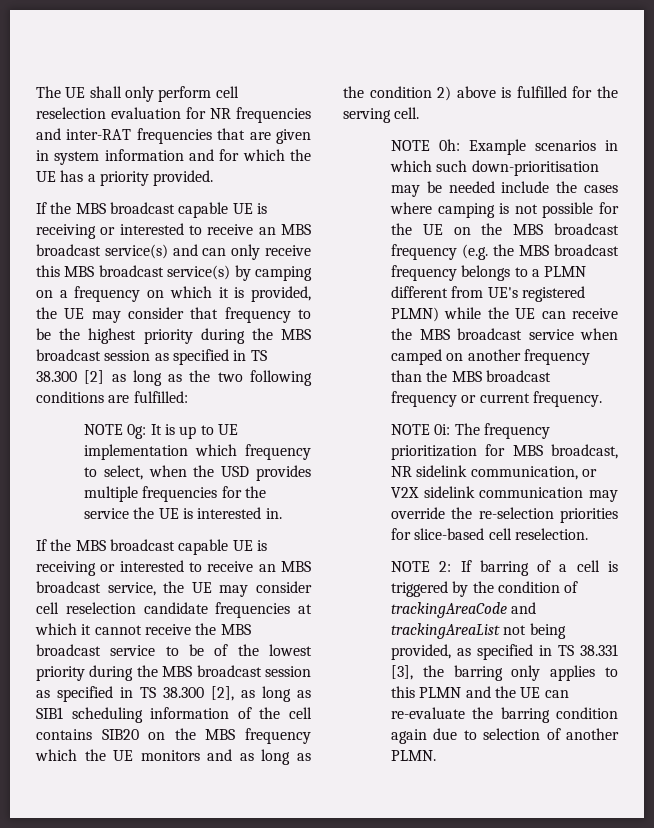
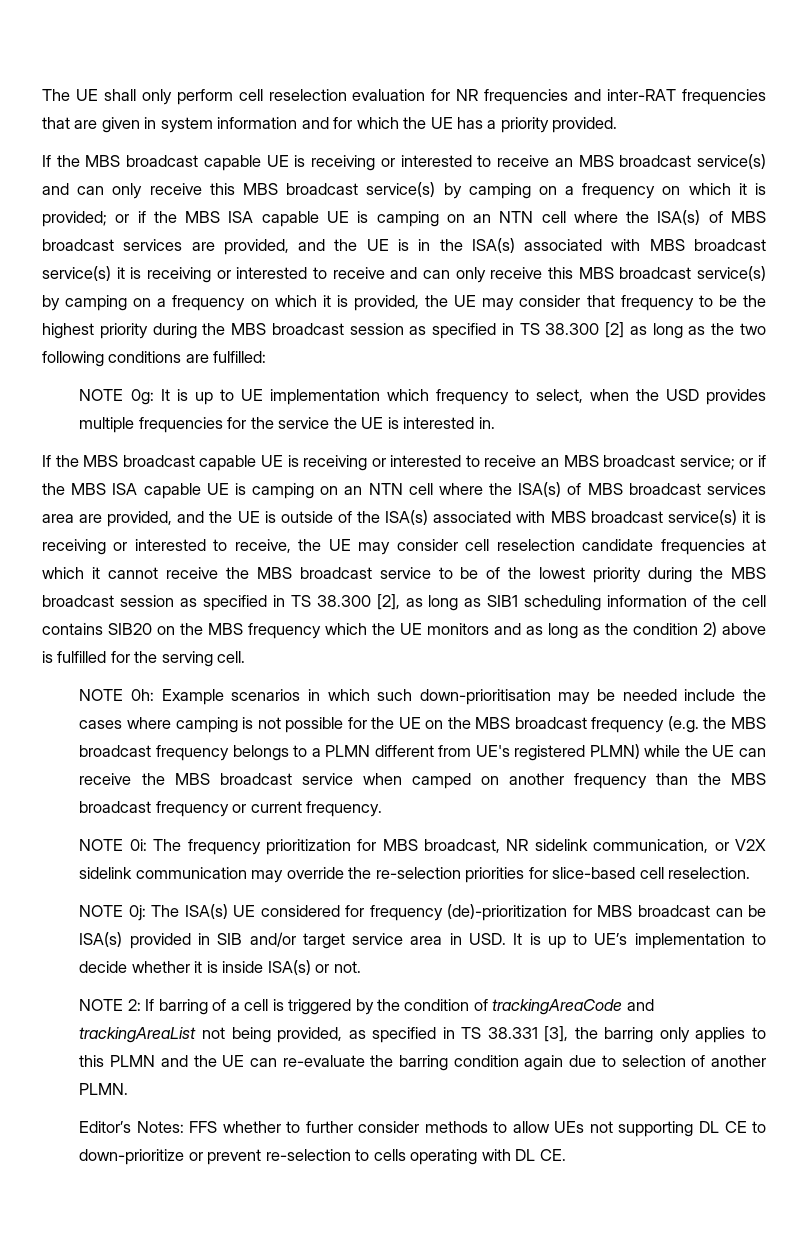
(245, 292) none -> [42,210,767,227] [42,238,767,255] [42,266,767,283] [42,295,348,311] provided; or if the MBS ISA capable UE is camping on an NTN cell where the ISA(s) of MBS broadcast services are provided, and the UE is in the ISA(s) associated with MBS broadcast service(s) it is receiving or interested to receive and can only receive this MBS broadcast service(s) by camping on a frequency on which it is
[107,582,156,596] service, -> [679,455,766,470] [42,482,766,499] [42,510,767,527] [42,539,291,555] service; or if the MBS ISA capable UE is camping on an NTN cell where the ISA(s) of MBS broadcast services area are provided, and the UE is outside of the ISA(s) associated with MBS broadcast service(s) it is receiving or interested to receive,
(589, 534) none -> [79,904,767,921] [79,932,766,949] [79,960,361,975] // NOTE 0j: The ISA(s) UE considered for frequency (de)-prioritization for MBS broadcast can be ISA(s) provided in SIB and/or target service area in USD. It is up to UE’s implementation to decide whether it is inside ISA(s) or not.
(437, 755) none -> [79,1121,767,1137] [79,1149,566,1165] // Editor’s Notes: FFS whether to further consider methods to allow UEs not supporting DL CE to down-prioritize or prevent re-selection to cells operating with DL CE.

